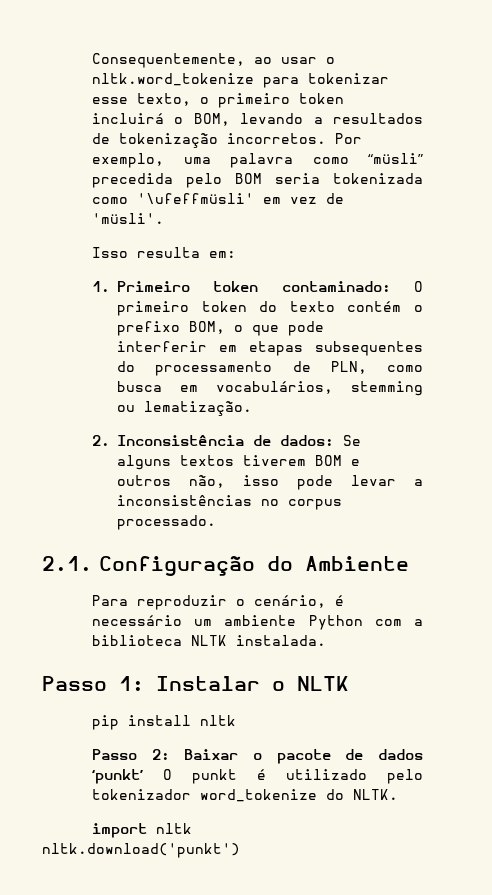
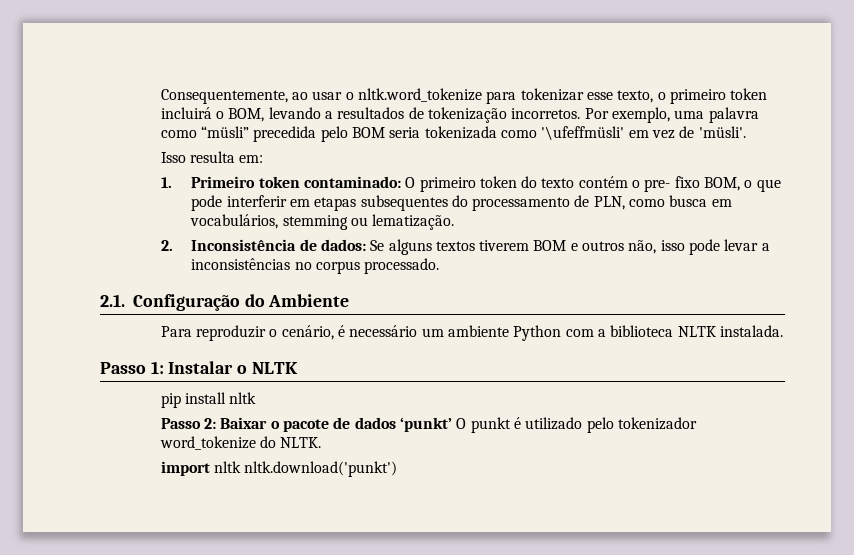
[117,321,181,336] prefixo -> [644,176,700,192] pre- fixo
(193, 828) // -> (242, 467) none

